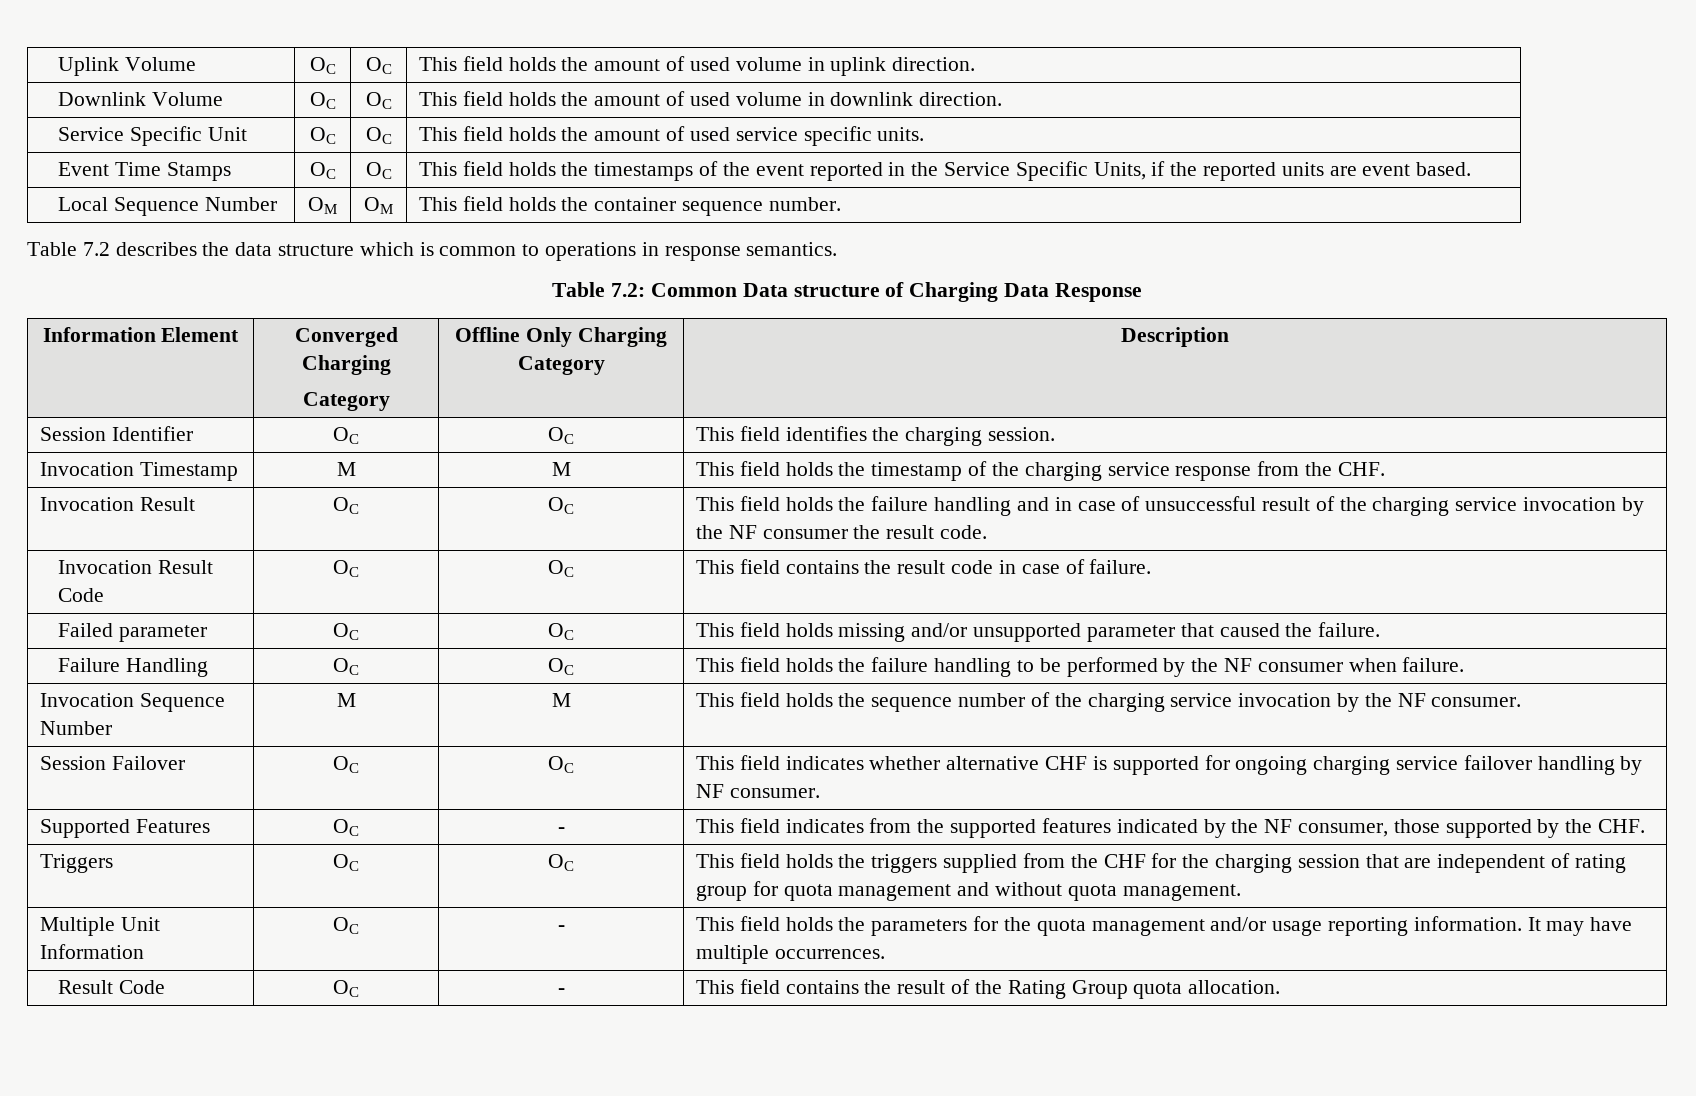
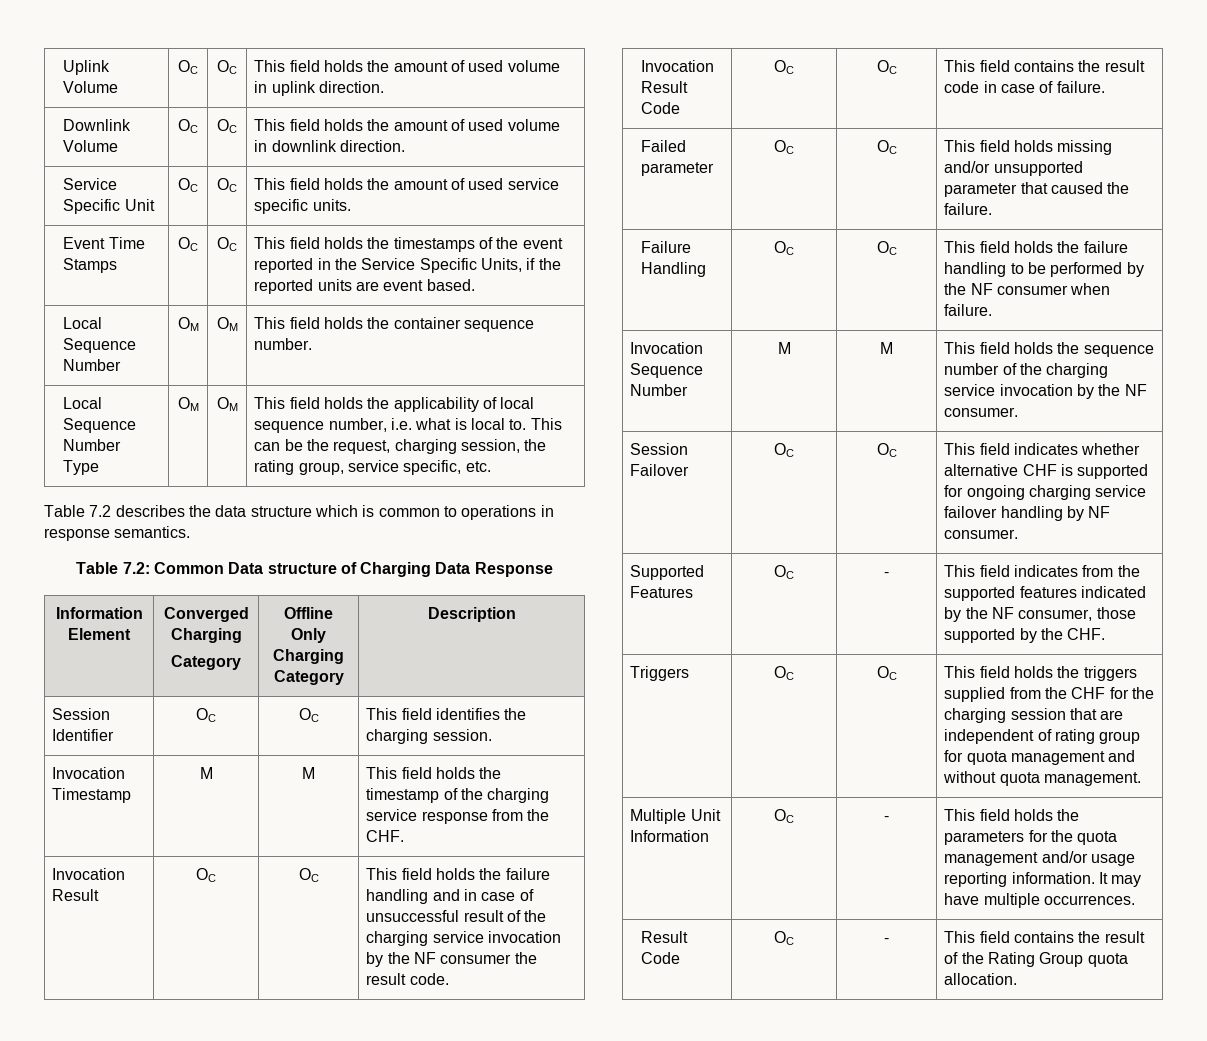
(841, 204) none -> [63,397,103,409] [63,418,137,433] [63,439,122,451] [63,460,100,475] [177,397,199,411] [216,397,238,411] [254,397,535,412] [254,418,562,433] [254,439,547,454] [254,460,491,475] // Local Sequence Number Type | OM | OM | This field holds the applicability of local sequence number, i.e. what is local to. This can be the request, charging session, the rating group, service specific, etc.

